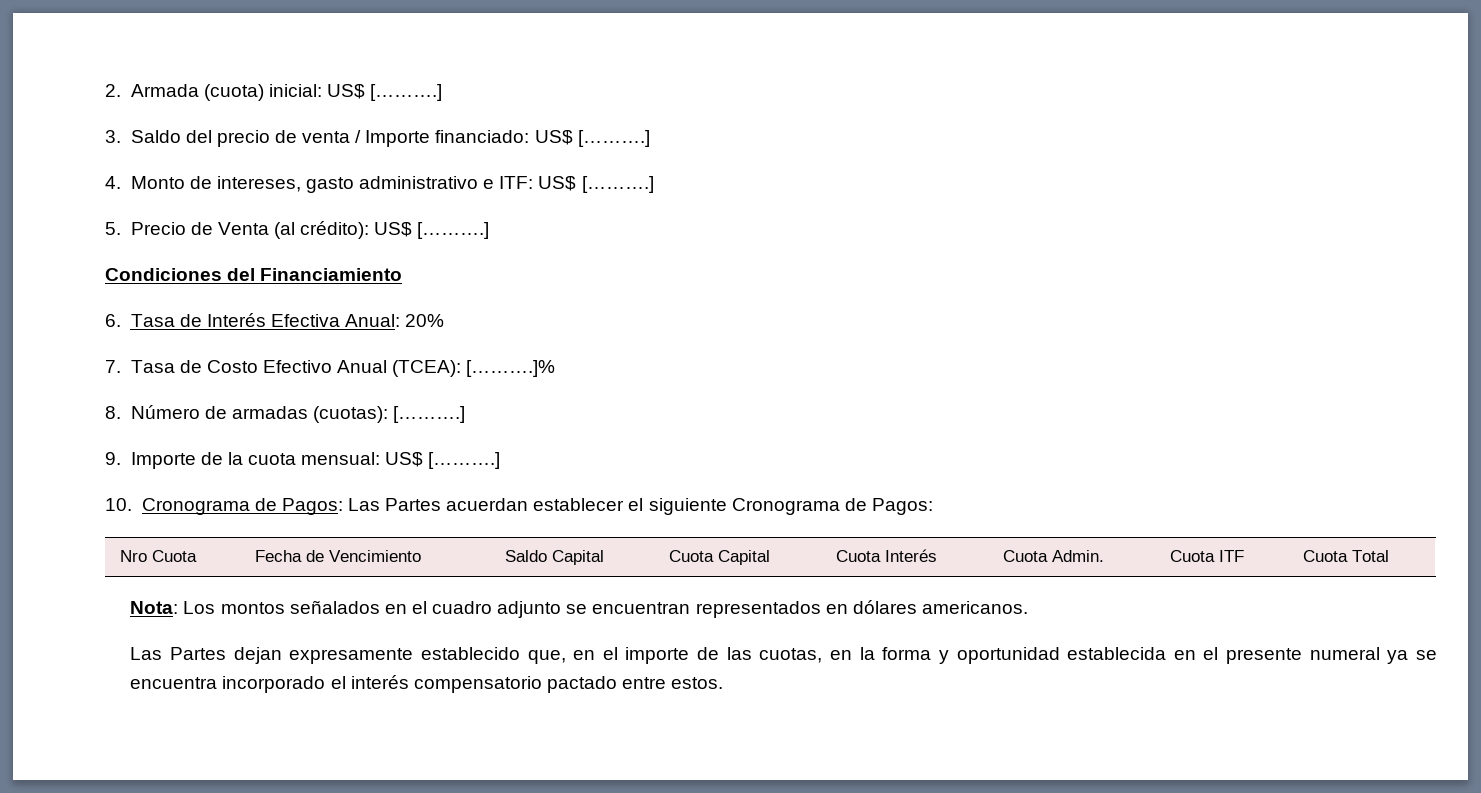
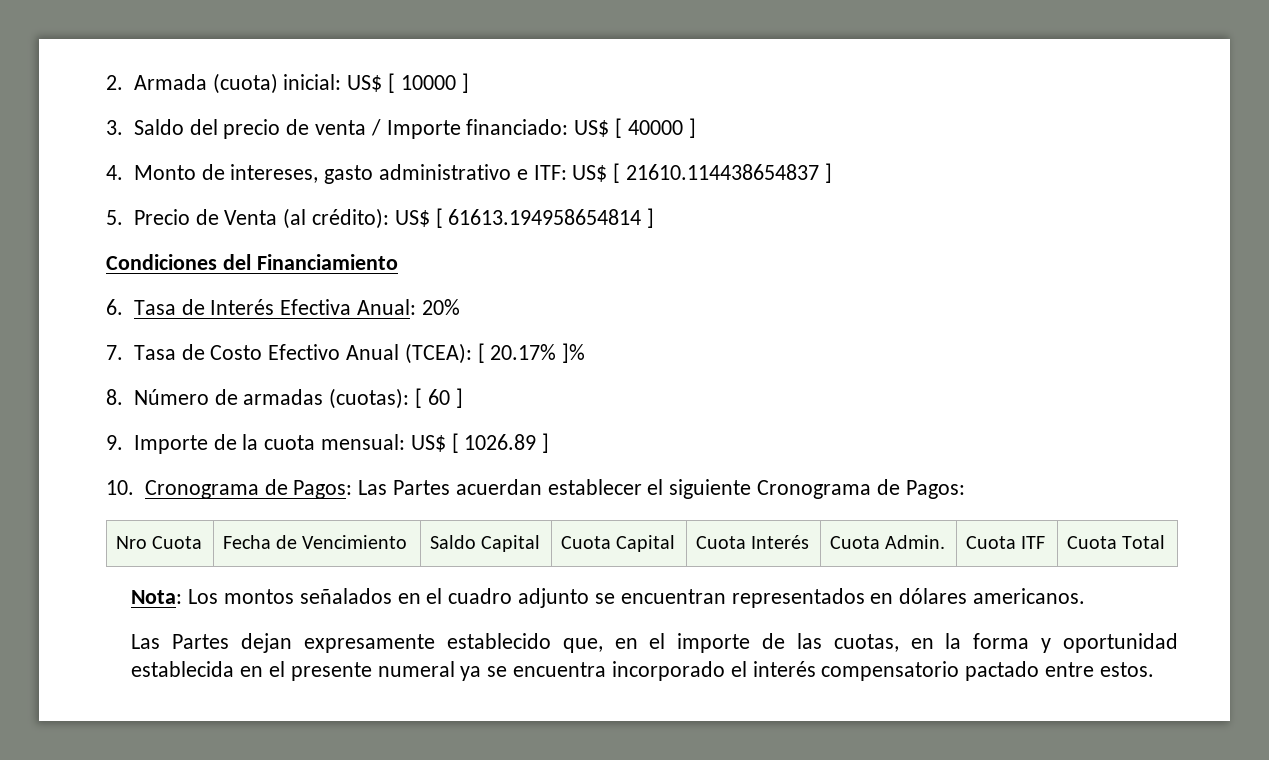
[370,84,443,101] [……….] -> [387,73,469,93] [ 10000 ]
[577,130,650,147] [……….] -> [614,118,696,138] [ 40000 ]
[581,176,654,193] [……….] -> [613,163,832,183] [ 21610.114438654837 ]
[417,222,490,239] [……….] -> [435,208,655,228] [ 61613.194958654814 ]
[466,360,556,377] [……….]% -> [477,343,586,363] [ 20.17% ]%
[393,406,466,423] [……….] -> [414,388,463,408] [ 60 ]
[428,452,501,469] [……….] -> [451,433,550,453] [ 1026.89 ]

